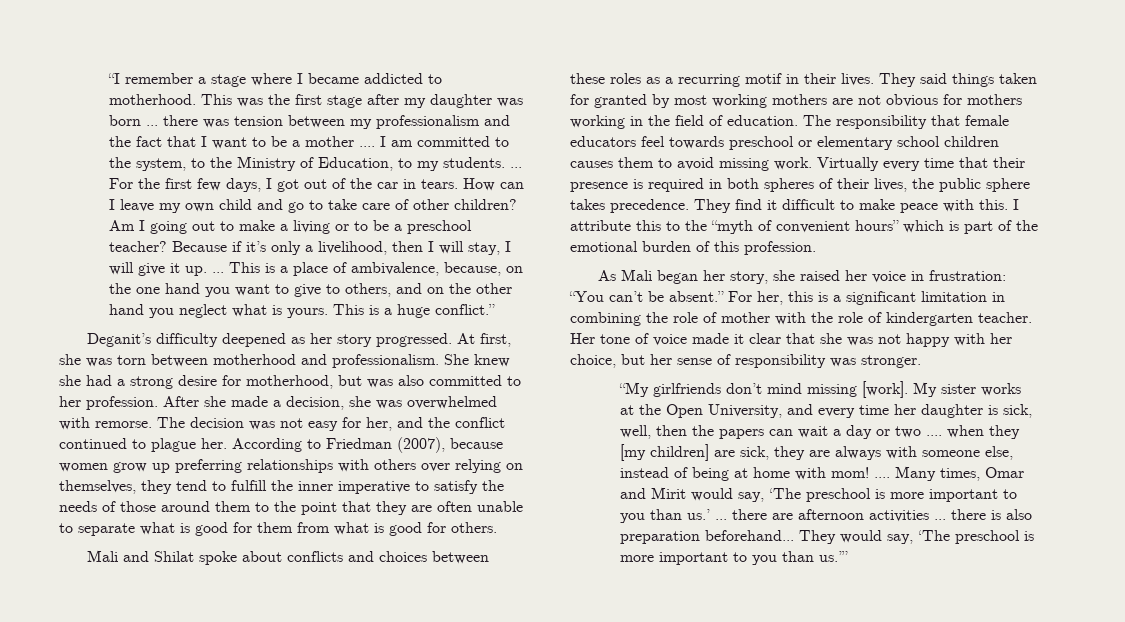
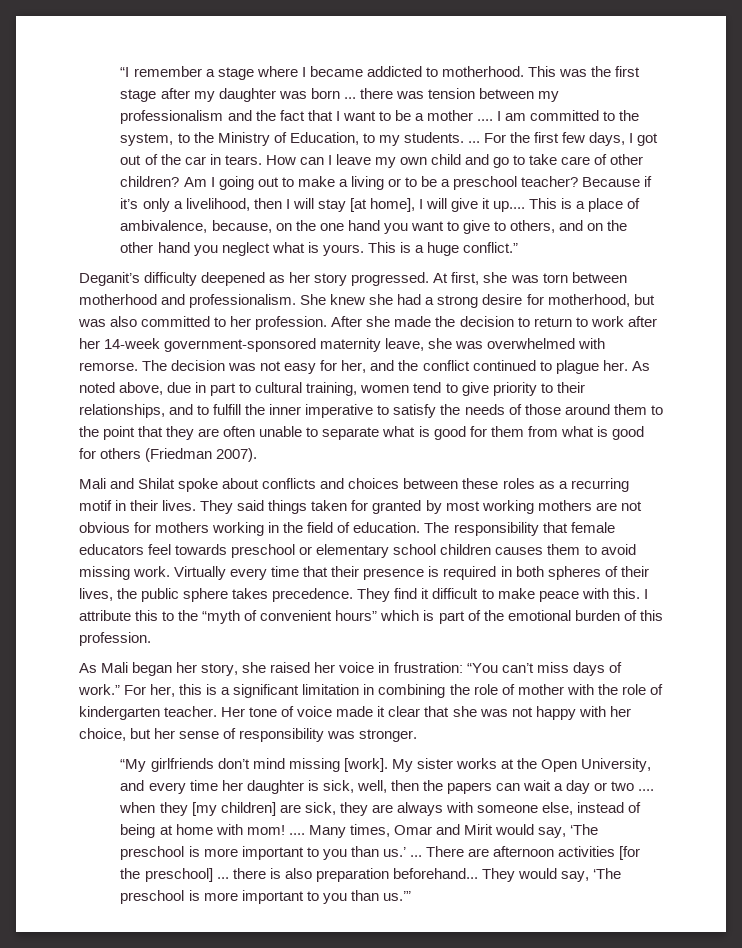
[468,242,501,255] stay, -> [317,198,415,212] stay [at home],
[185,266,225,276] up. ... -> [493,201,526,212] up....
[273,396,344,410] a decision, -> [435,316,657,327] [79,338,425,352] the decision to return to work after her 14-week government-sponsored maternity leave,
[232,437,503,453] [59,459,523,473] [59,480,207,494] According to Friedman (2007), because women grow up preferring relationships with others over relying on themselves, they tend -> [631,361,650,371] [79,382,585,396] [79,404,194,418] As noted above, due in part to cultural training, women tend to give priority to their relationships, and
[451,522,497,533] others. -> [100,448,258,462] others (Friedman 2007).
[648,291,724,302] be absent.” -> [536,662,622,676] [78,684,120,695] miss days of work.”
[732,509,768,520] there -> [425,846,464,857] There
(930, 516) none -> [619,846,641,860] [120,868,213,882] [for the preschool]

